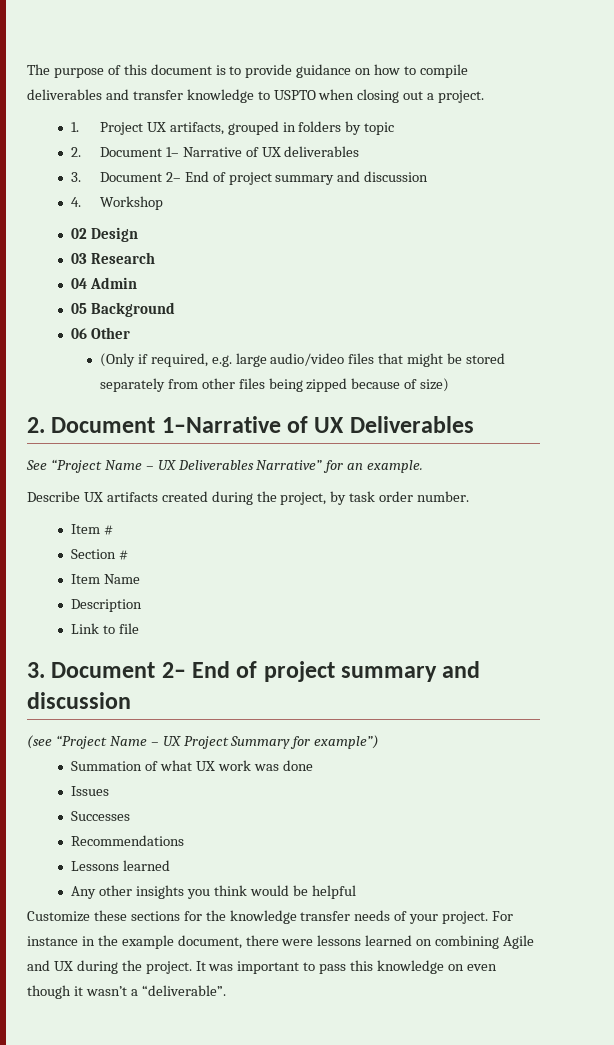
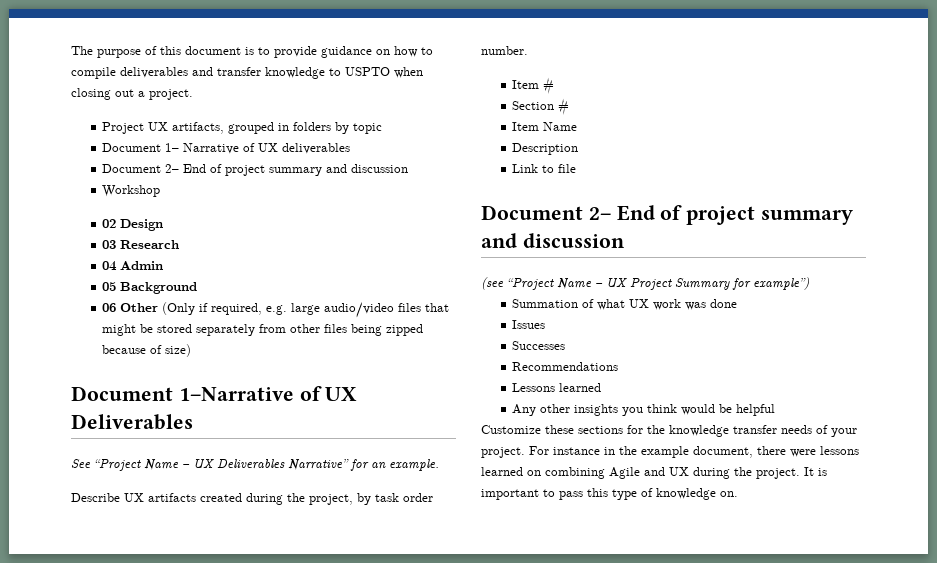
[71,122,80,132] 1. -> (193, 94) none
[71,147,82,157] 2. -> (383, 128) none
[71,171,429,185] [71,197,82,207] 3. Document 2– End of project summary and discussion // 4. -> [102,164,409,176] Document 2– End of project summary and discussion //
(131, 333) // -> (159, 307) none
[27,417,45,433] 2. -> (192, 350) none
[27,662,45,678] 3. -> (577, 168) none
[208,964,234,971] was -> [818,468,827,476] is
[377,960,497,974] [27,985,226,999] knowledge on even though it wasn’t a “deliverable”. -> [612,488,738,500] type of knowledge on.

